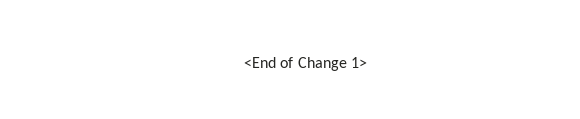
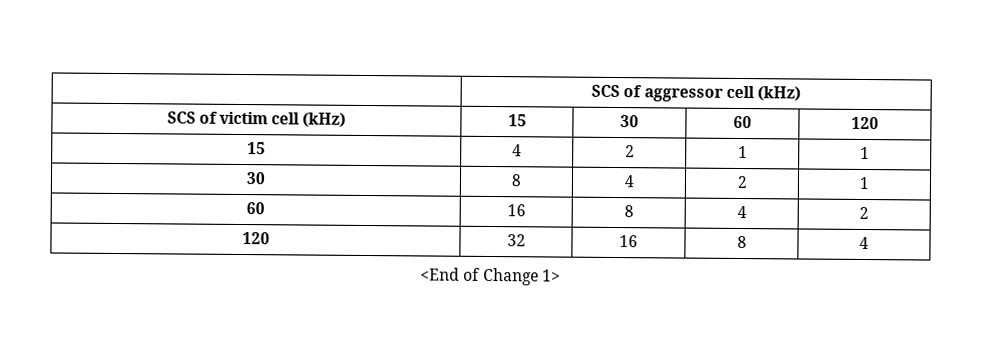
(244, 62) none -> [591,84,801,102] [166,111,347,128] [507,114,527,127] [620,115,639,128] [733,115,752,129] [851,116,879,130] [247,142,266,155] [512,144,522,157] [624,145,635,158] [737,145,748,159] [860,146,870,160] [246,172,266,185] [511,174,522,187] [623,175,635,188] [736,175,748,189] [859,176,870,190] [246,202,265,215] [506,204,526,217] [623,205,634,218] [736,205,747,219] [859,206,869,220] [241,231,270,245] [506,234,526,247] [619,235,638,248] [736,235,747,249] [859,236,869,250] | SCS of aggressor cell (kHz) // SCS of victim cell (kHz) | 15 | 30 | 60 | 120 // 15 | 4 | 2 | 1 | 1 // 30 | 8 | 4 | 2 | 1 // 60 | 16 | 8 | 4 | 2 // 120 | 32 | 16 | 8 | 4 //

